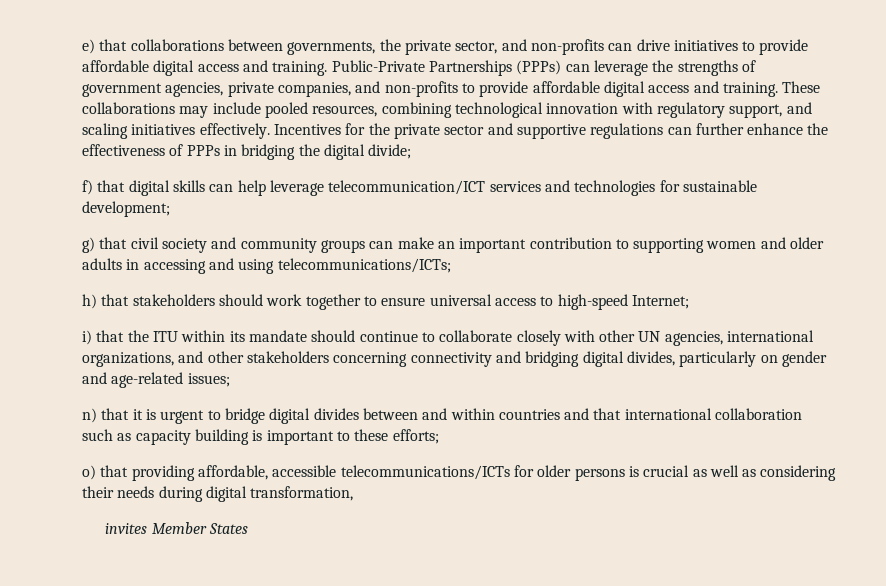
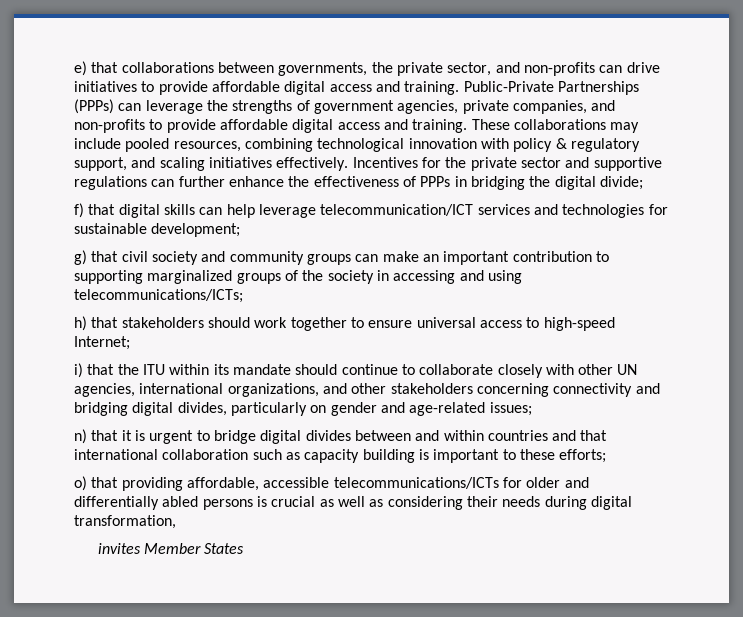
(653, 108) none -> [513,138,567,152] policy &
[706,237,825,249] [82,258,122,270] women and older adults -> [147,270,374,284] marginalized groups of the society
(572, 471) none -> [564,477,589,488] [74,496,199,510] and differentially abled

